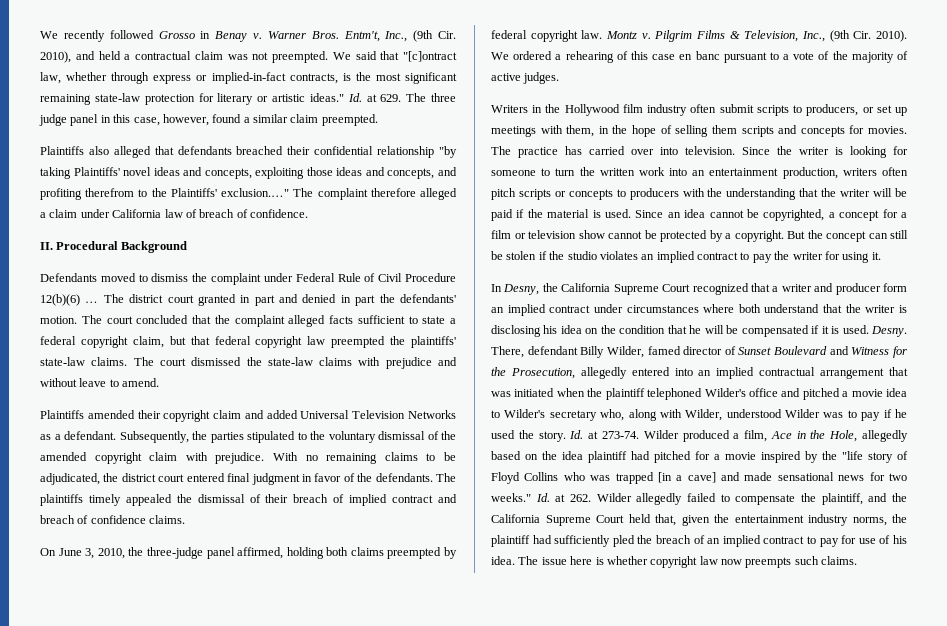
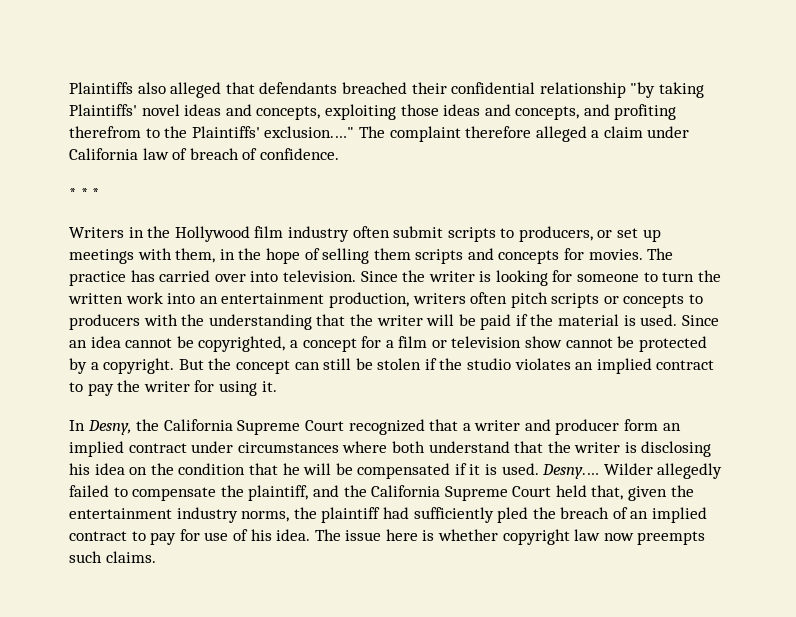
[40,30,456,42] [40,51,457,63] [40,72,458,84] [40,93,456,105] [39,114,378,126] We recently followed Grosso in Benay v. Warner Bros. Entm't, Inc., (9th Cir. 2010), and held a contractual claim was not preempted. We said that "[c]ontract law, whether through express or implied-in-fact contracts, is the most significant remaining state-law protection for literary or artistic ideas." Id. at 629. The three judge panel in this case, however, found a similar claim preempted. // -> (69, 88) none
[40,241,187,253] [40,273,456,285] [40,294,456,306] [40,315,456,327] [40,336,456,348] [40,357,458,369] [40,378,160,387] [40,410,456,422] [40,431,456,443] [40,452,457,464] [40,473,457,485] [40,494,458,506] [40,515,186,524] [40,547,457,559] [491,30,907,42] [491,51,908,63] [491,72,560,84] II. Procedural Background // Defendants moved to dismiss the complaint under Federal Rule of Civil Procedure 12(b)(6) … The district court granted in part and denied in part the defendants' motion. The court concluded that the complaint alleged facts sufficient to state a federal copyright claim, but that federal copyright law preempted the plaintiffs' state-law claims. The court dismissed the state-law claims with prejudice and without leave to amend. // Plaintiffs amended their copyright claim and added Universal Television Networks as a defendant. Subsequently, the parties stipulated to the voluntary dismissal of the amended copyright claim with prejudice. With no remaining claims to be adjudicated, the district court entered final judgment in favor of the defendants. The plaintiffs timely appealed the dismissal of their breach of implied contract and breach of confidence claims. // On June 3, 2010, the three-judge panel affirmed, holding both claims preempted by federal copyright law. Montz v. Pilgrim Films & Television, Inc., (9th Cir. 2010). We ordered a rehearing of this case en banc pursuant to a vote of the majority of active judges. -> [69,188,100,199] * * *
[870,326,907,337] [491,346,907,358] [491,367,908,379] [491,388,908,400] [491,409,907,421] [491,430,908,442] [491,451,908,463] [491,472,907,484] [491,493,591,502] Desny. There, defendant Billy Wilder, famed director of Sunset Boulevard and Witness for the Prosecution, allegedly entered into an implied contractual arrangement that was initiated when the plaintiff telephoned Wilder's office and pitched a movie idea to Wilder's secretary who, along with Wilder, understood Wilder was to pay if he used the story. Id. at 273-74. Wilder produced a film, Ace in the Hole, allegedly based on the idea plaintiff had pitched for a movie inspired by the "life story of Floyd Collins who was trapped [in a cave] and made sensational news for two weeks." Id. at 262. -> [542,464,600,479] Desny.…

